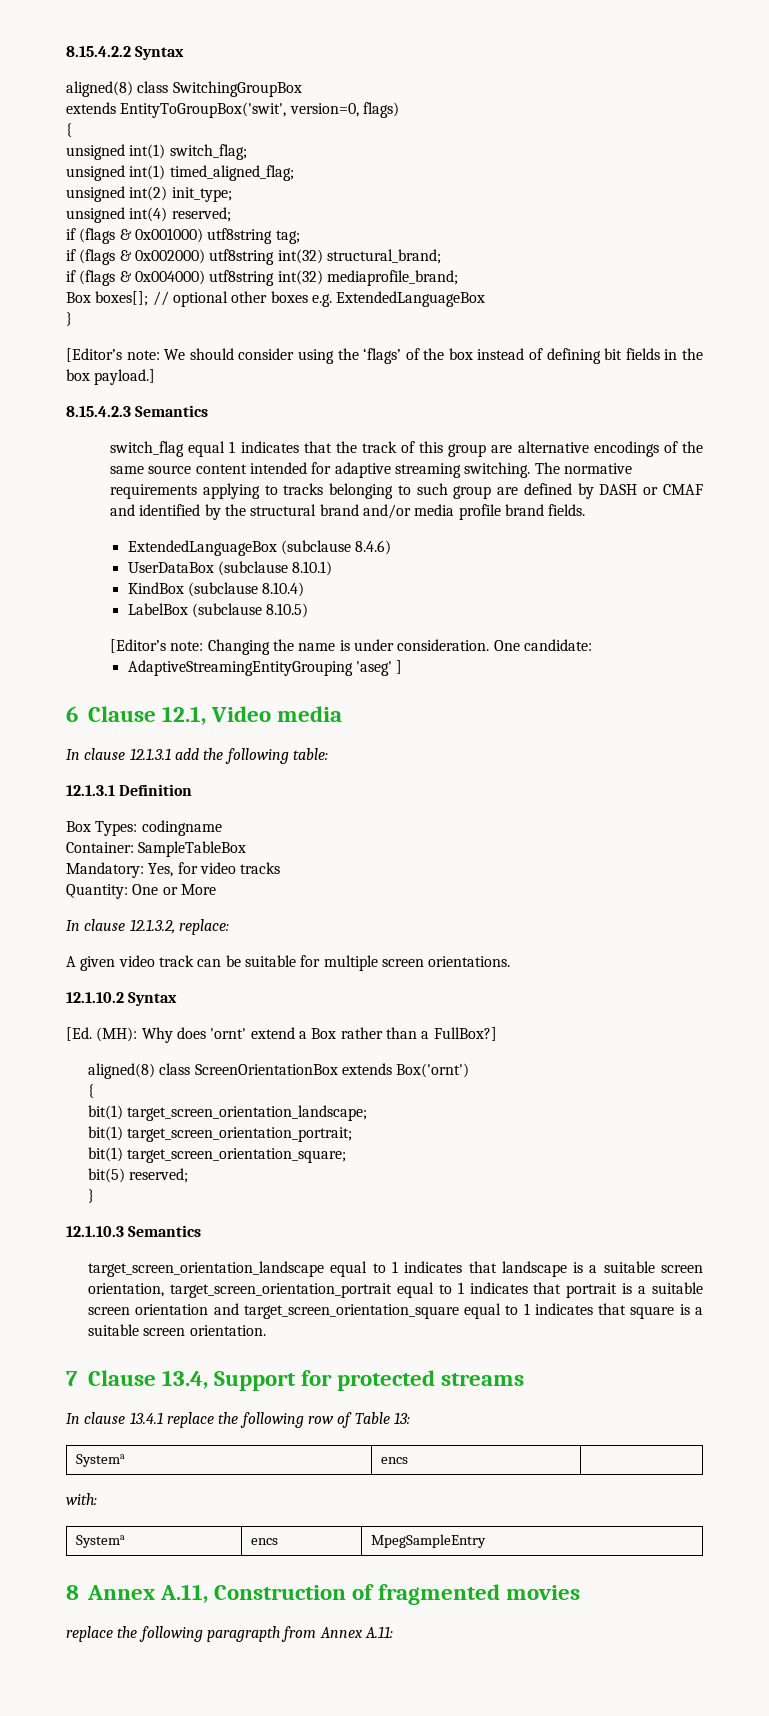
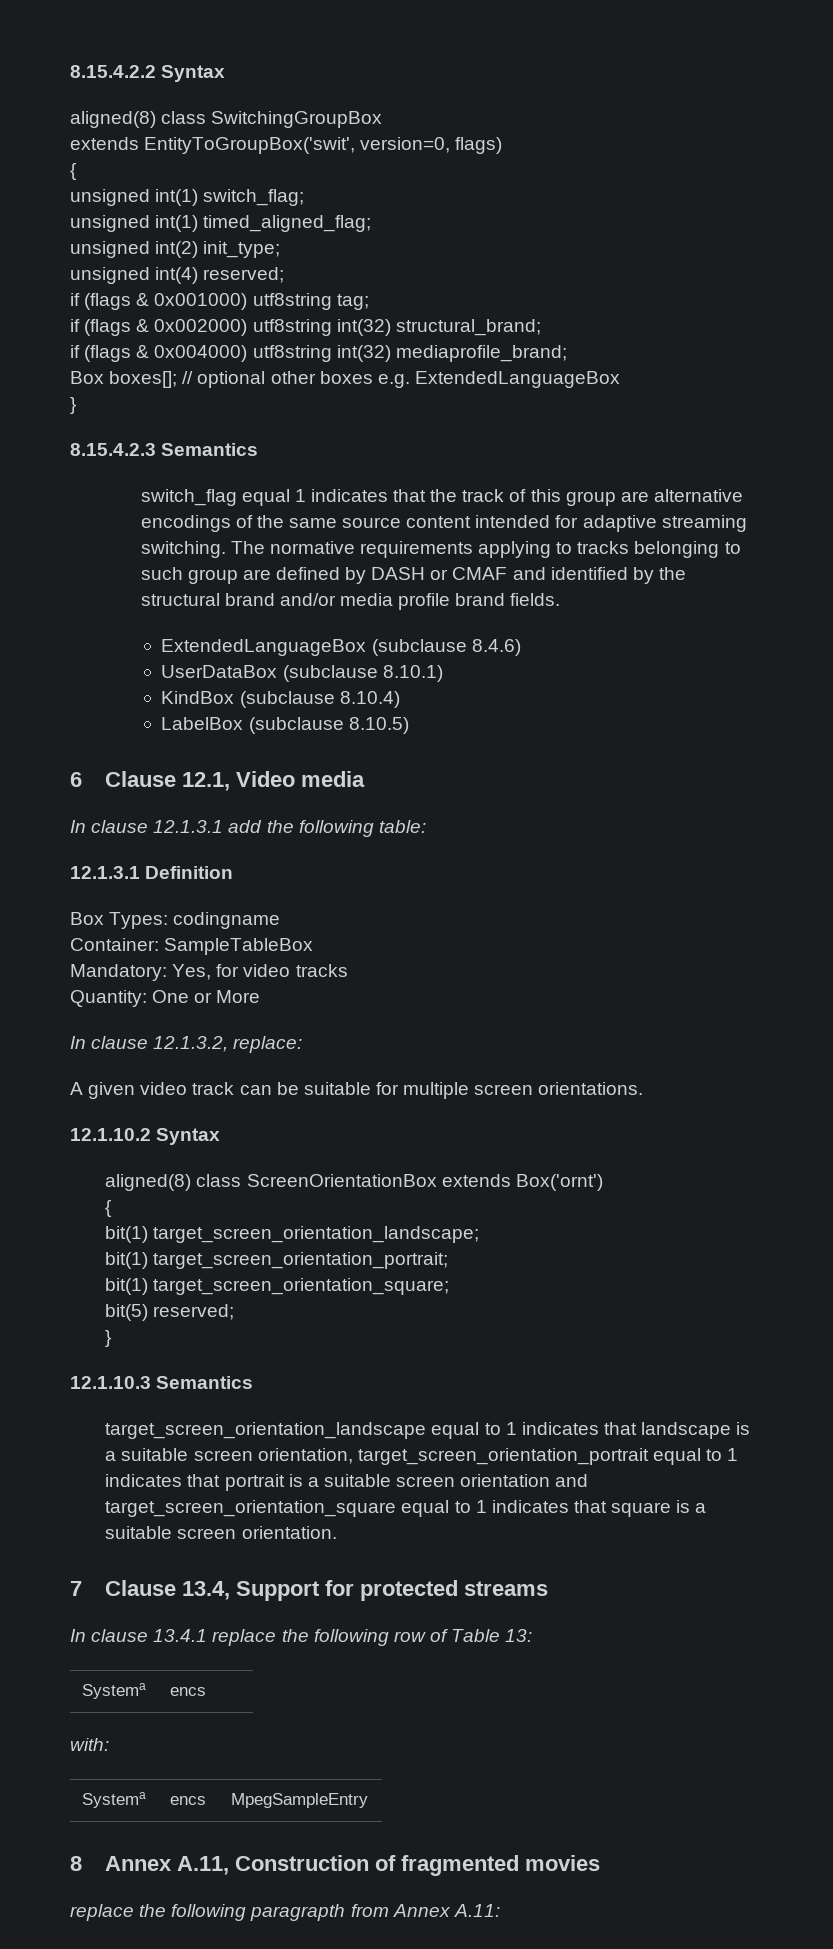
[66,348,703,364] [66,369,156,385] // [Editor’s note: We should consider using the ‘flags’ of the box instead of defining bit fields in the box payload.] -> (76, 405) none
[110,639,592,655] [127,660,403,676] // [Editor’s note: Changing the name is under consideration. One candidate: // AdaptiveStreamingEntityGrouping 'aseg' ] -> (409, 725) none
[66,1027,497,1043] // [Ed. (MH): Why does 'ornt' extend a Box rather than a FullBox?] -> (221, 1136) none

